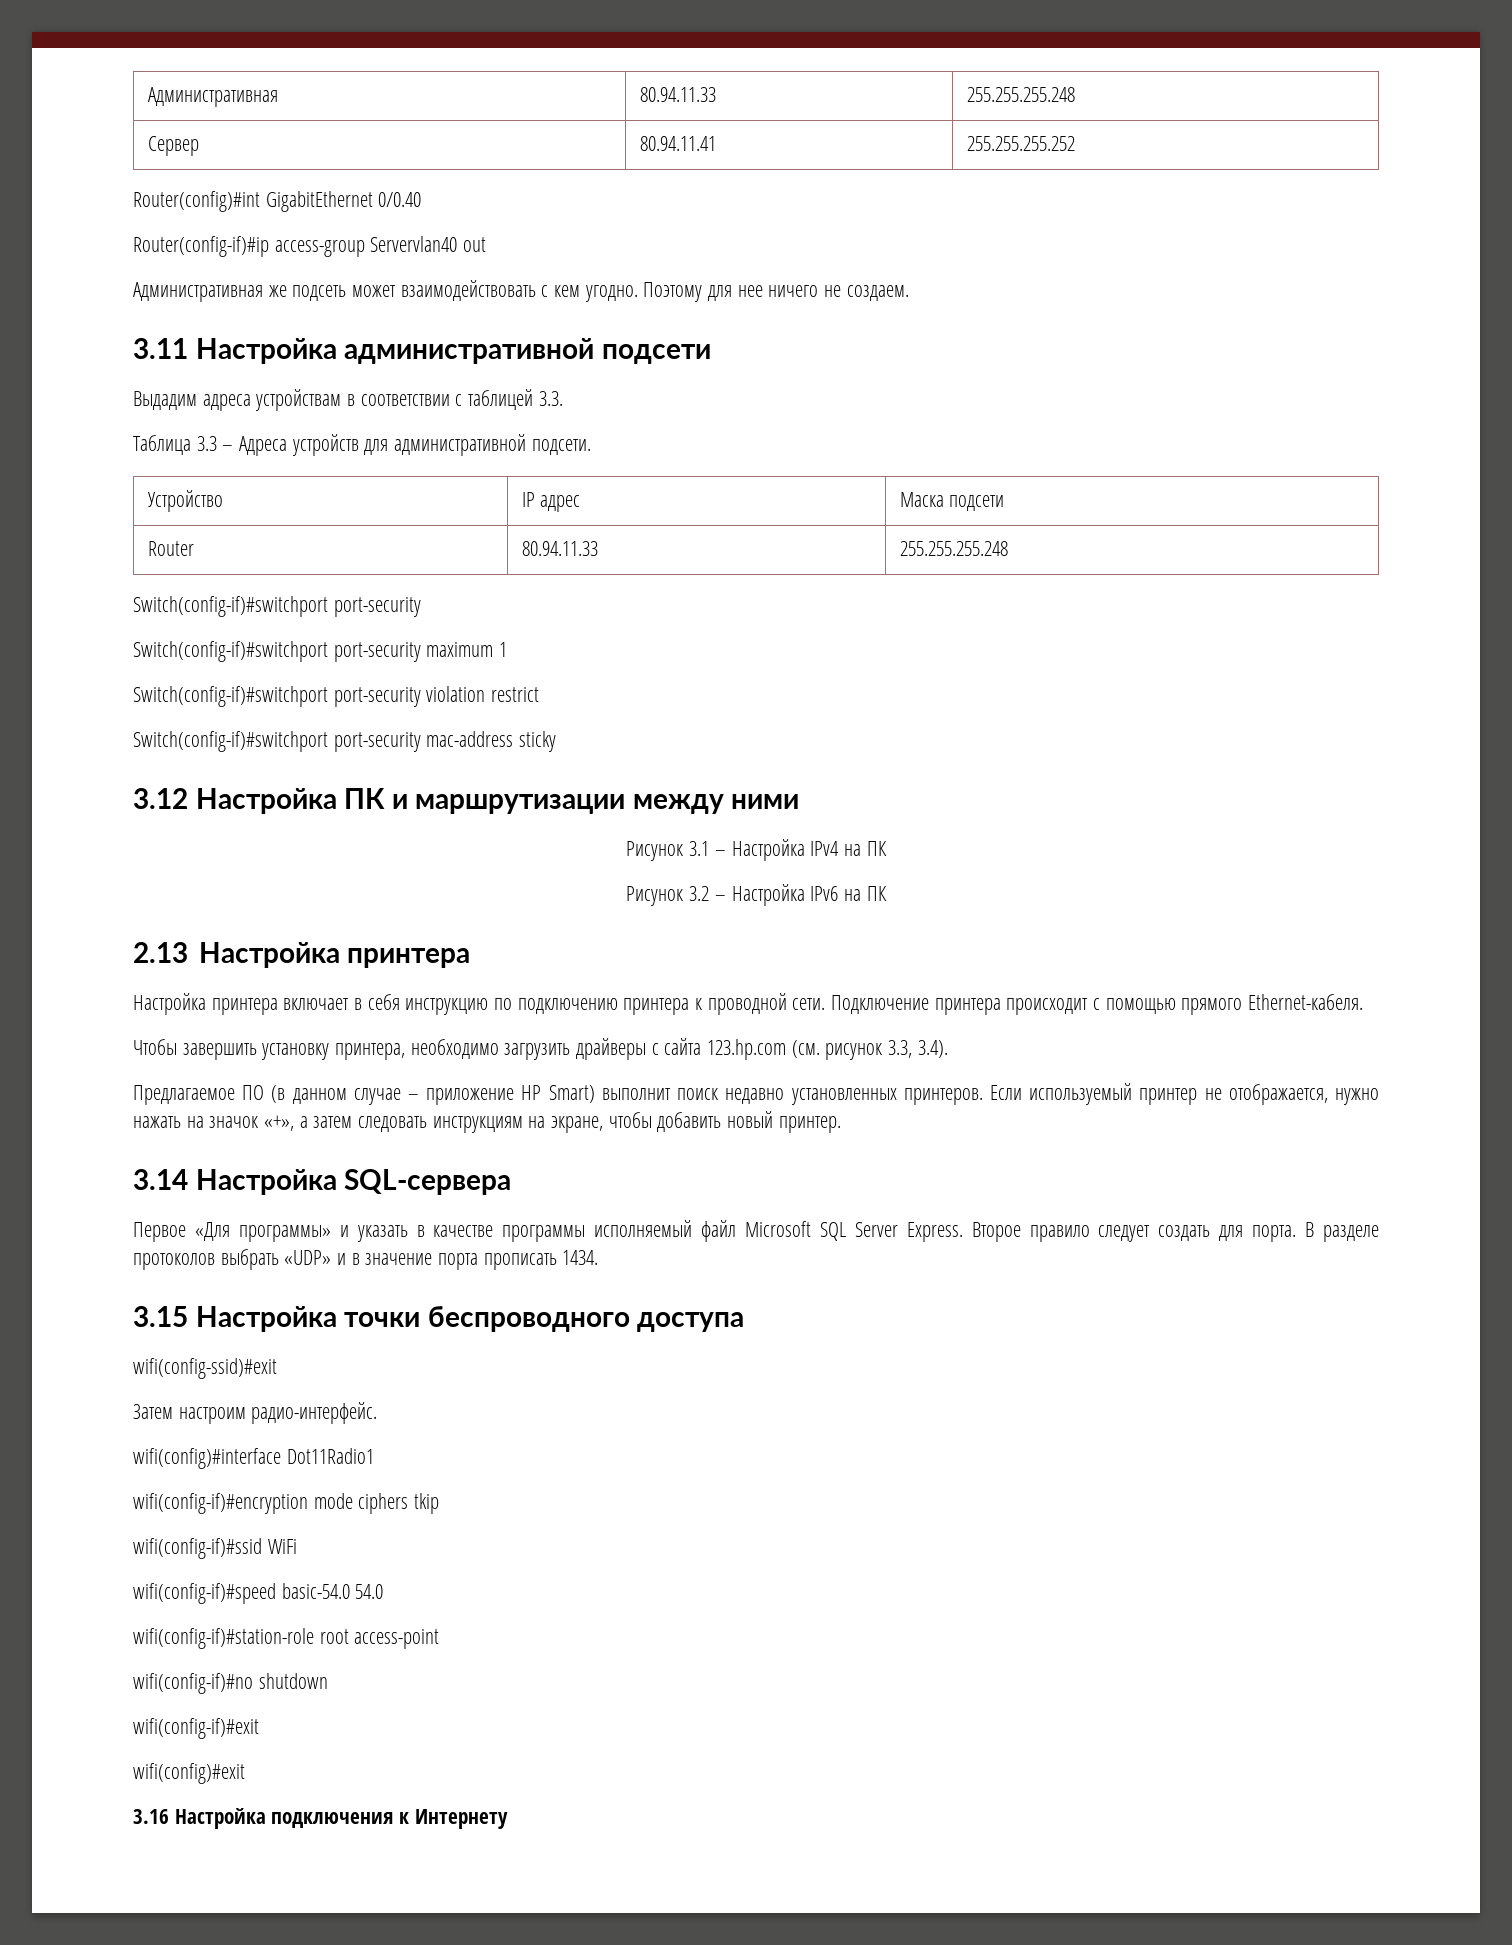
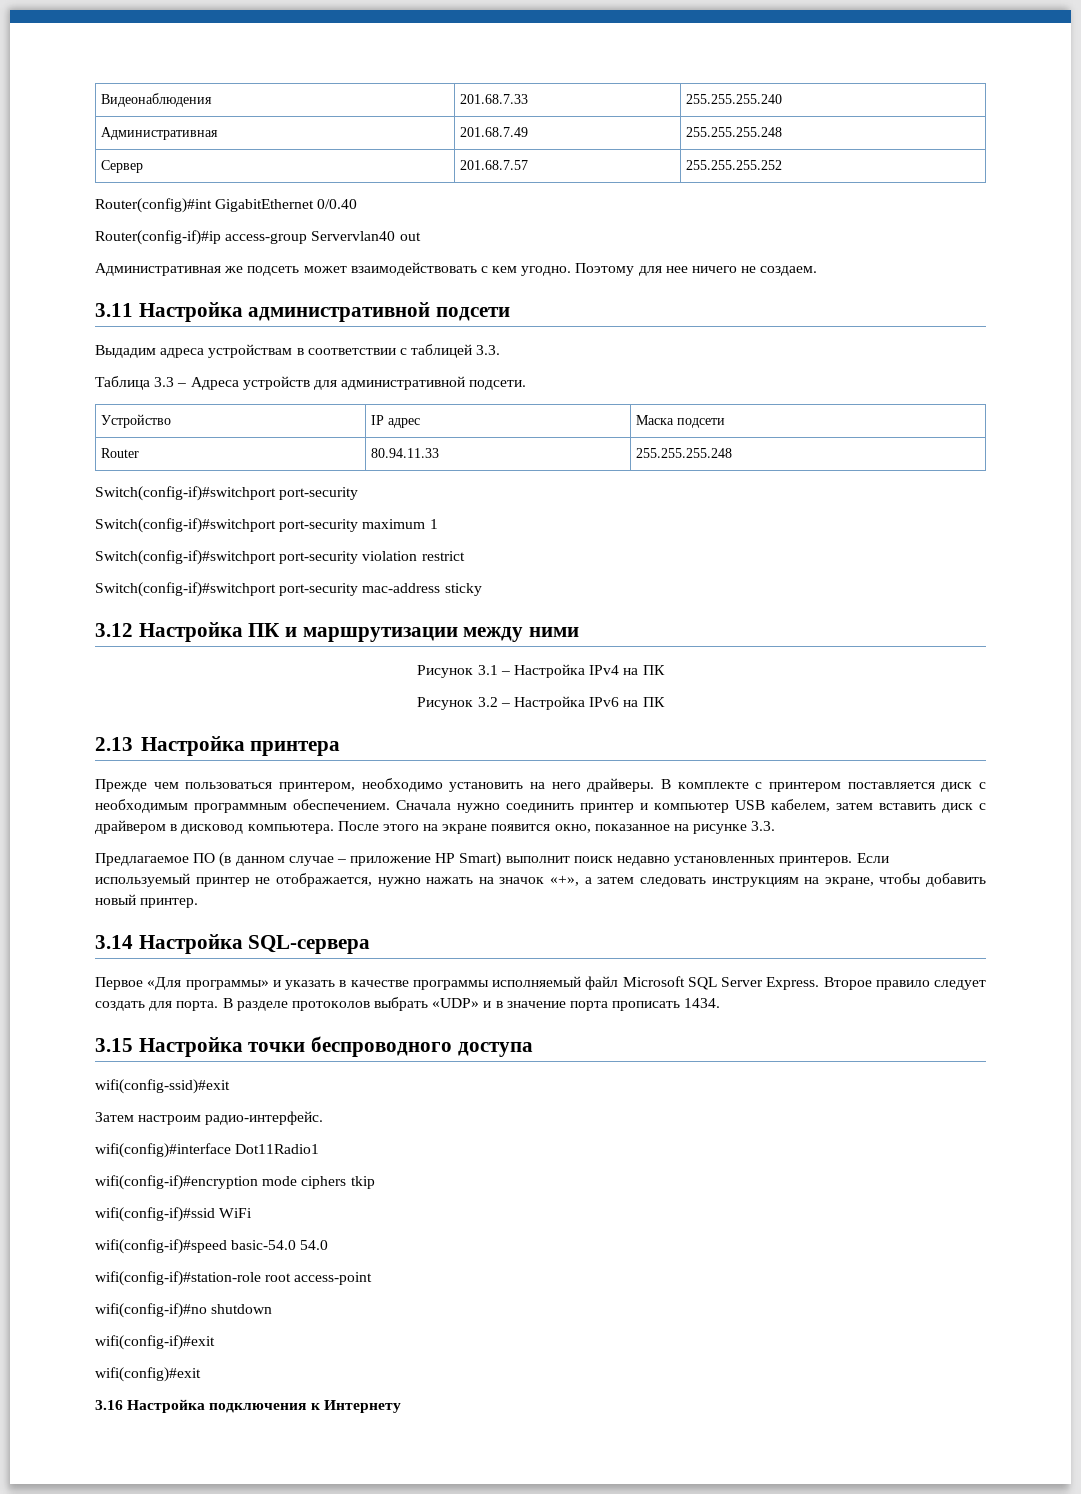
(147, 97) none -> [101,93,213,107] [460,94,529,104] [686,94,783,104] Видеонаблюдения | 201.68.7.33 | 255.255.255.240 //
[639,87,716,102] 80.94.11.33 -> [460,127,529,137] 201.68.7.49
[639,136,716,151] 80.94.11.41 -> [460,160,529,170] 201.68.7.57
[133,993,1364,1015] [133,1038,948,1060] Настройка принтера включает в себя инструкцию по подключению принтера к проводной сети. Подключение принтера происходит с помощью прямого Ethernet-кабеля. // Чтобы завершить установку принтера, необходимо загрузить драйверы с сайта 123.hp.com (см. рисунок 3.3, 3.4). -> [95,778,986,792] [95,799,986,813] [95,820,776,834] Прежде чем пользоваться принтером, необходимо установить на него драйверы. В комплекте с принтером поставляется диск с необходимым программным обеспечением. Сначала нужно соединить принтер и компьютер USB кабелем, затем вставить диск с драйвером в дисковод компьютера. После этого на экране появится окно, показанное на рисунке 3.3.

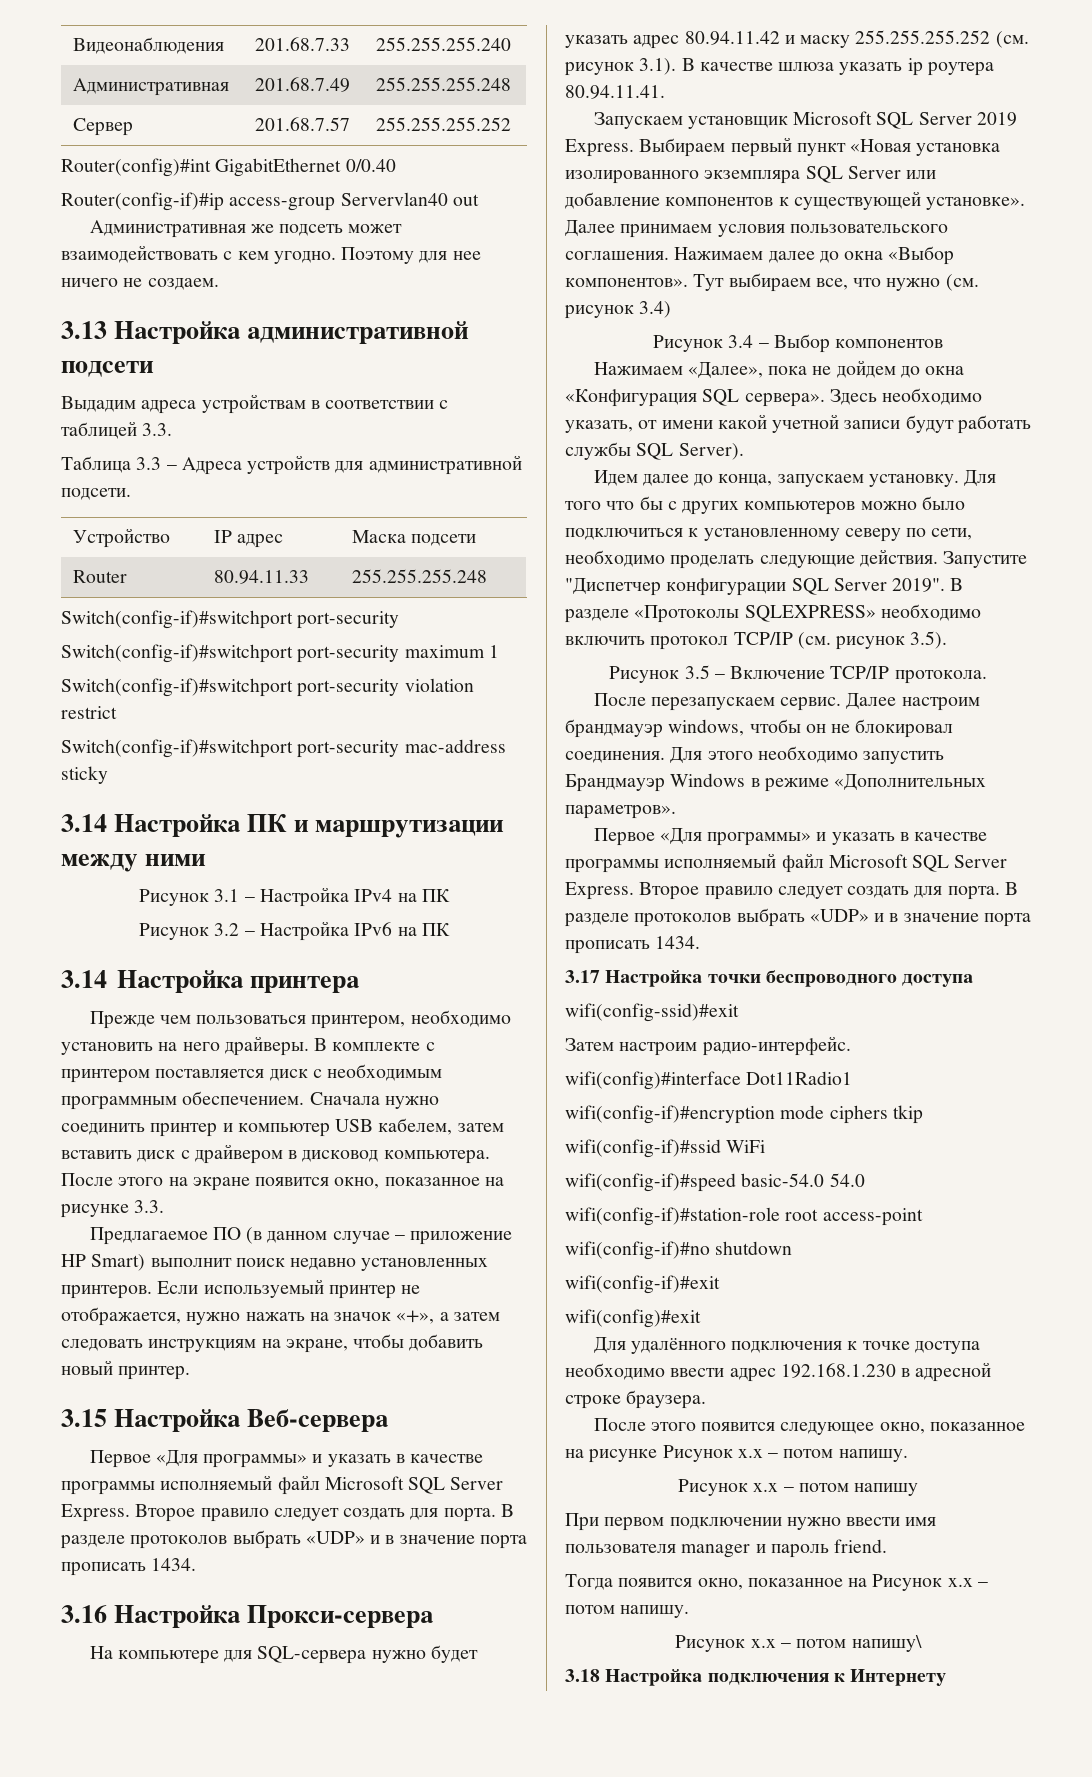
[95,303,133,317] 3.11 -> [61,321,107,339] 3.13
[95,623,133,637] 3.12 -> [61,814,107,832] 3.14
[95,737,133,751] 2.13 -> [61,970,107,988] 3.14
[95,934,371,954] 3.14 Настройка SQL-сервера -> [61,1409,390,1432] 3.15 Настройка Веб-сервера
[95,1038,133,1052] 3.15 -> [61,1605,435,1628] [89,1645,478,1664] [565,30,1029,49] [564,58,994,76] [565,85,665,99] [593,111,1017,129] [565,137,1001,157] [565,166,937,184] [565,191,1026,210] [565,220,948,238] [565,246,955,265] [565,273,979,292] [564,301,672,319] [652,334,944,353] [593,360,965,378] [565,388,983,407] [565,414,1031,434] [565,442,744,460] [593,470,997,487] [565,496,965,515] [565,528,973,542] [565,549,1028,569] [565,578,964,596] [564,604,981,623] [565,631,948,650] [609,665,987,684] [593,693,980,711] [565,719,954,738] [565,746,945,764] [565,773,987,792] [565,805,676,819] [593,828,988,846] [565,853,1008,873] [565,882,1018,900] [564,908,1031,927] [565,936,701,954] [565,970,600,983] 3.16 Настройка Прокси-сервера // На компьютере для SQL-сервера нужно будет указать адрес 80.94.11.42 и маску 255.255.255.252 (см. рисунок 3.1). В качестве шлюза указать ip роутера 80.94.11.41. // Запускаем установщик Microsoft SQL Server 2019 Express. Выбираем первый пункт «Новая установка изолированного экземпляра SQL Server или добавление компонентов к существующей установке». Далее принимаем условия пользовательского соглашения. Нажимаем далее до окна «Выбор компонентов». Тут выбираем все, что нужно (см. рисунок 3.4) // Рисунок 3.4 – Выбор компонентов // Нажимаем «Далее», пока не дойдем до окна «Конфигурация SQL сервера». Здесь необходимо указать, от имени какой учетной записи будут работать службы SQL Server). // Идем далее до конца, запускаем установку. Для того что бы с других компьютеров можно было подключиться к установленному северу по сети, необходимо проделать следующие действия. Запустите "Диспетчер конфигурации SQL Server 2019". В разделе «Протоколы SQLEXPRESS» необходимо включить протокол TCP/IP (см. рисунок 3.5). // Рисунок 3.5 – Включение TCP/IP протокола. // После перезапускаем сервис. Далее настроим брандмауэр windows, чтобы он не блокировал соединения. Для этого необходимо запустить Брандмауэр Windows в режиме «Дополнительных параметров». // Первое «Для программы» и указать в качестве программы исполняемый файл Microsoft SQL Server Express. Второе правило следует создать для порта. В разделе протоколов выбрать «UDP» и в значение порта прописать 1434. // 3.17
[95,1400,123,1410] 3.16 -> [593,1337,980,1354] [565,1362,992,1382] [565,1390,707,1409] [593,1418,1025,1435] [565,1445,908,1463] [677,1479,919,1496] [565,1513,937,1531] [565,1539,888,1558] [565,1574,988,1591] [565,1605,690,1618] [675,1635,922,1652] [565,1669,600,1682] Для удалённого подключения к точке доступа необходимо ввести адрес 192.168.1.230 в адресной строке браузера. // После этого появится следующее окно, показанное на рисунке Рисунок х.х – потом напишу. // Рисунок х.х – потом напишу // При первом подключении нужно ввести имя пользователя manager и пароль friend. // Тогда появится окно, показанное на Рисунок х.х – потом напишу. // Рисунок х.х – потом напишу\ // 3.18

